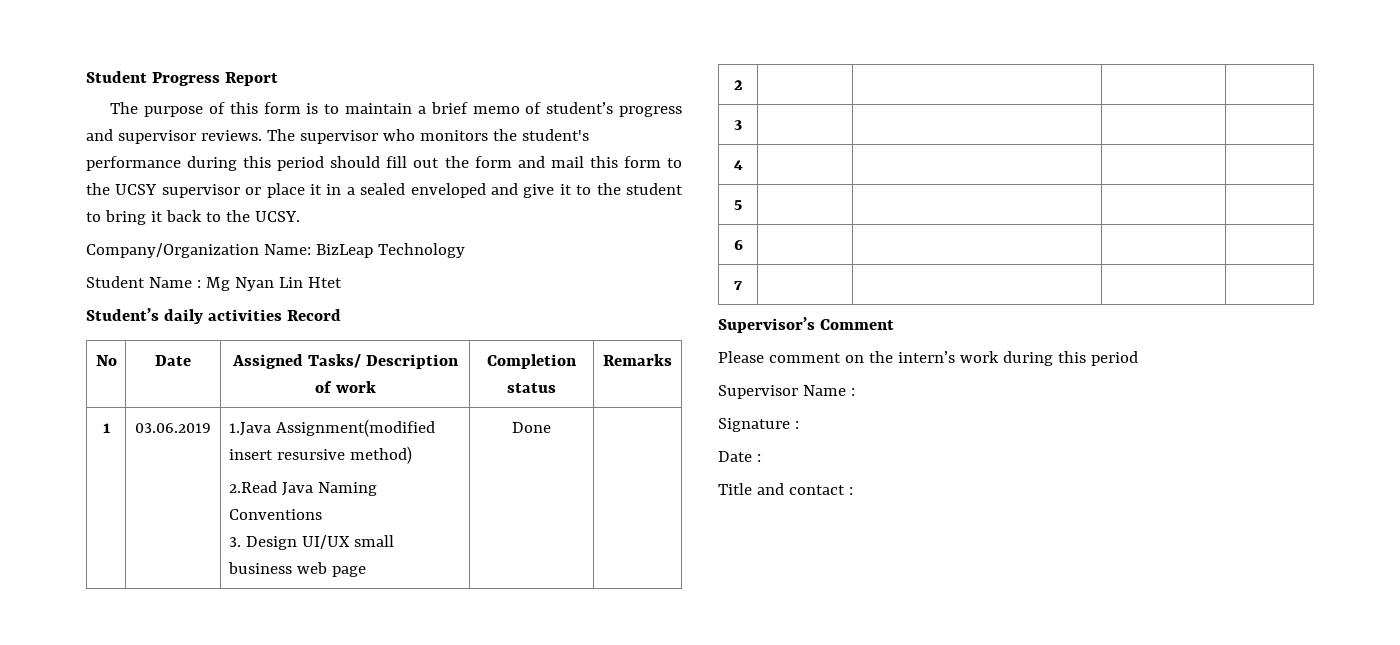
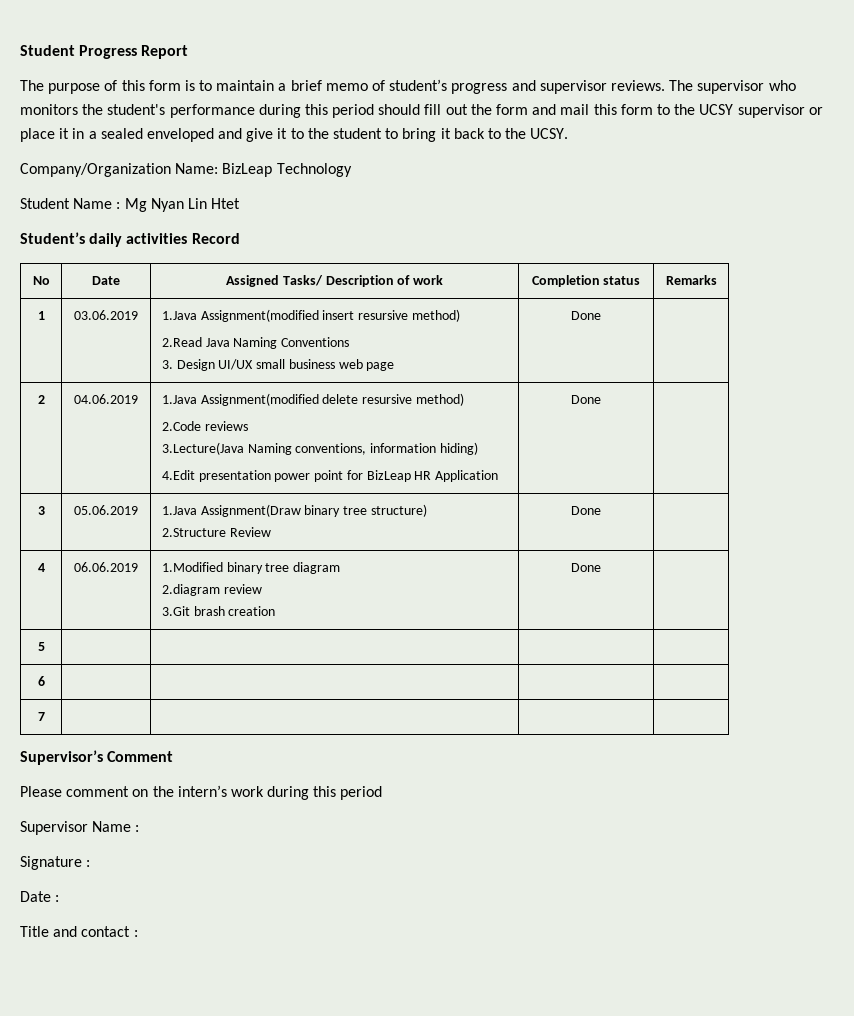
[734,120,742,130] [733,160,743,170] | | | // 3 | | | | // 4 | | | -> [74,394,138,404] [161,393,464,406] [161,421,248,431] [161,442,478,455] [161,470,499,482] [571,395,601,404] [37,506,45,515] [74,505,138,515] [161,504,427,517] [161,527,271,537] [571,506,601,515] [37,563,45,572] [74,562,138,572] [161,562,341,574] [161,584,262,596] [161,606,276,616] [571,563,601,572] 04.06.2019 | 1.Java Assignment(modified delete resursive method) // 2.Code reviews // 3.Lecture(Java Naming conventions, information hiding) // 4.Edit presentation power point for BizLeap HR Application | Done | // 3 | 05.06.2019 | 1.Java Assignment(Draw binary tree structure) // 2.Structure Review | Done | // 4 | 06.06.2019 | 1.Modified binary tree diagram // 2.diagram review // 3.Git brash creation | Done

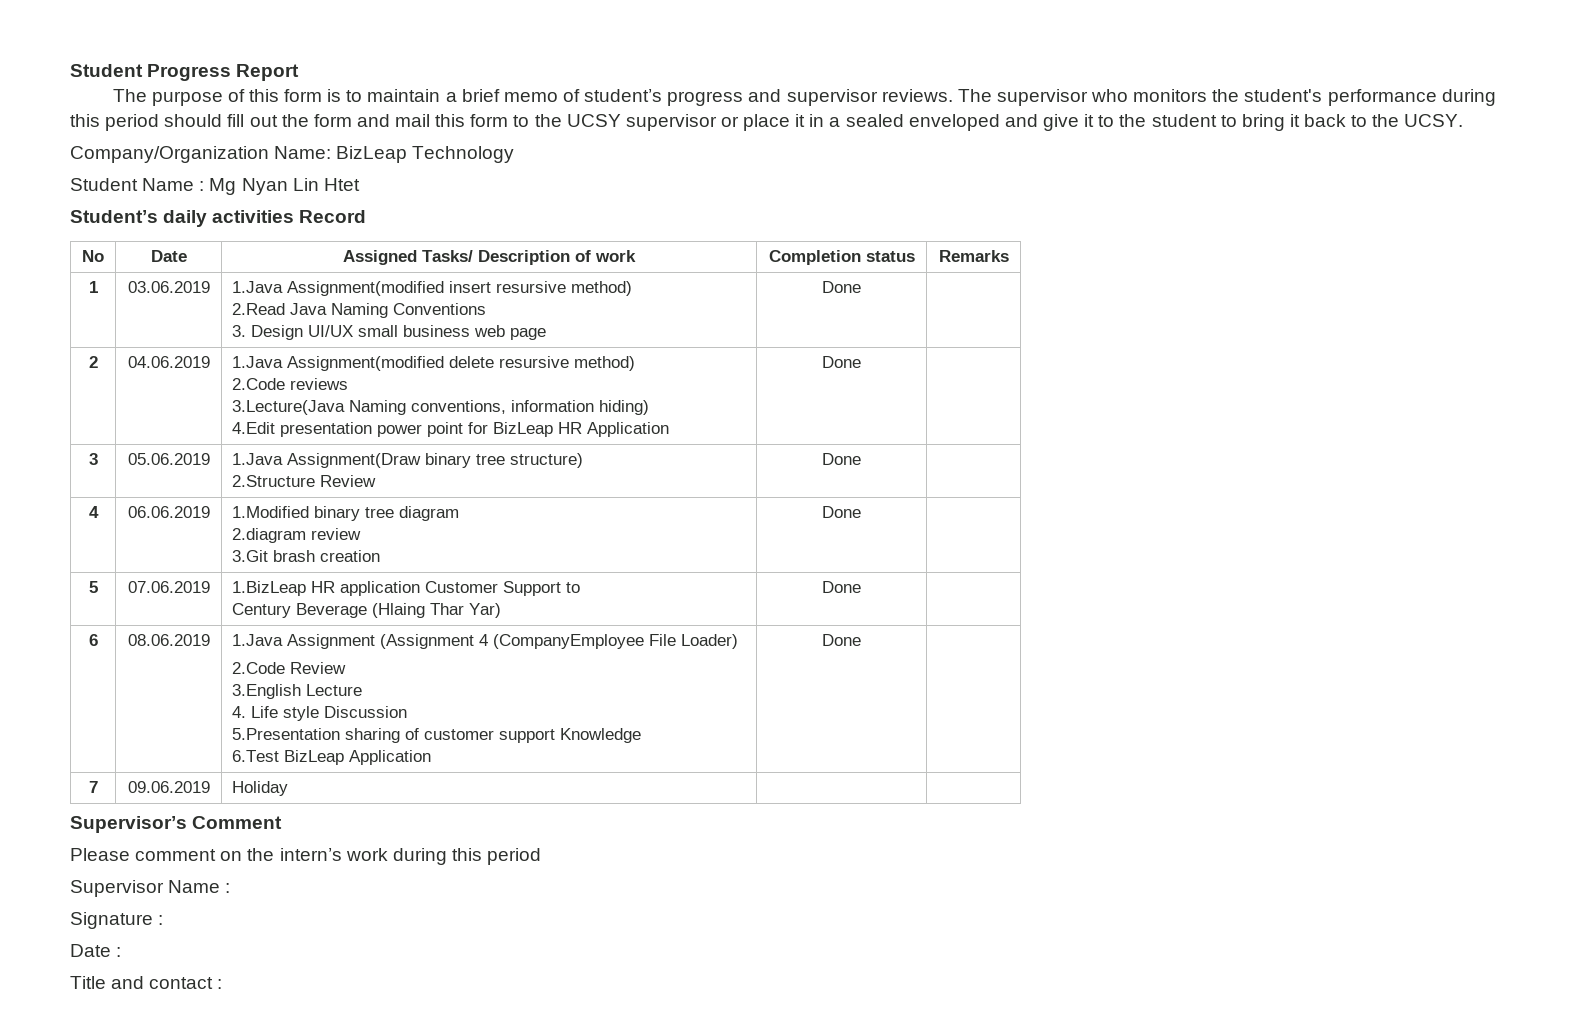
[37,676,45,686] | | | // 6 | | | -> [127,581,210,593] [232,581,581,596] [232,603,502,618] [822,581,861,593] [88,634,98,646] [127,634,210,646] [232,634,739,649] [232,662,347,674] [232,684,363,699] [232,706,408,721] [232,728,642,743] [232,750,432,765] [822,634,861,646] 07.06.2019 | 1.BizLeap HR application Customer Support to // Century Beverage (Hlaing Thar Yar) | Done | // 6 | 08.06.2019 | 1.Java Assignment (Assignment 4 (CompanyEmployee File Loader) // 2.Code Review // 3.English Lecture // 4. Life style Discussion // 5.Presentation sharing of customer support Knowledge // 6.Test BizLeap Application | Done
(45, 716) | -> [127,781,210,793] [232,781,289,796] 09.06.2019 | Holiday

